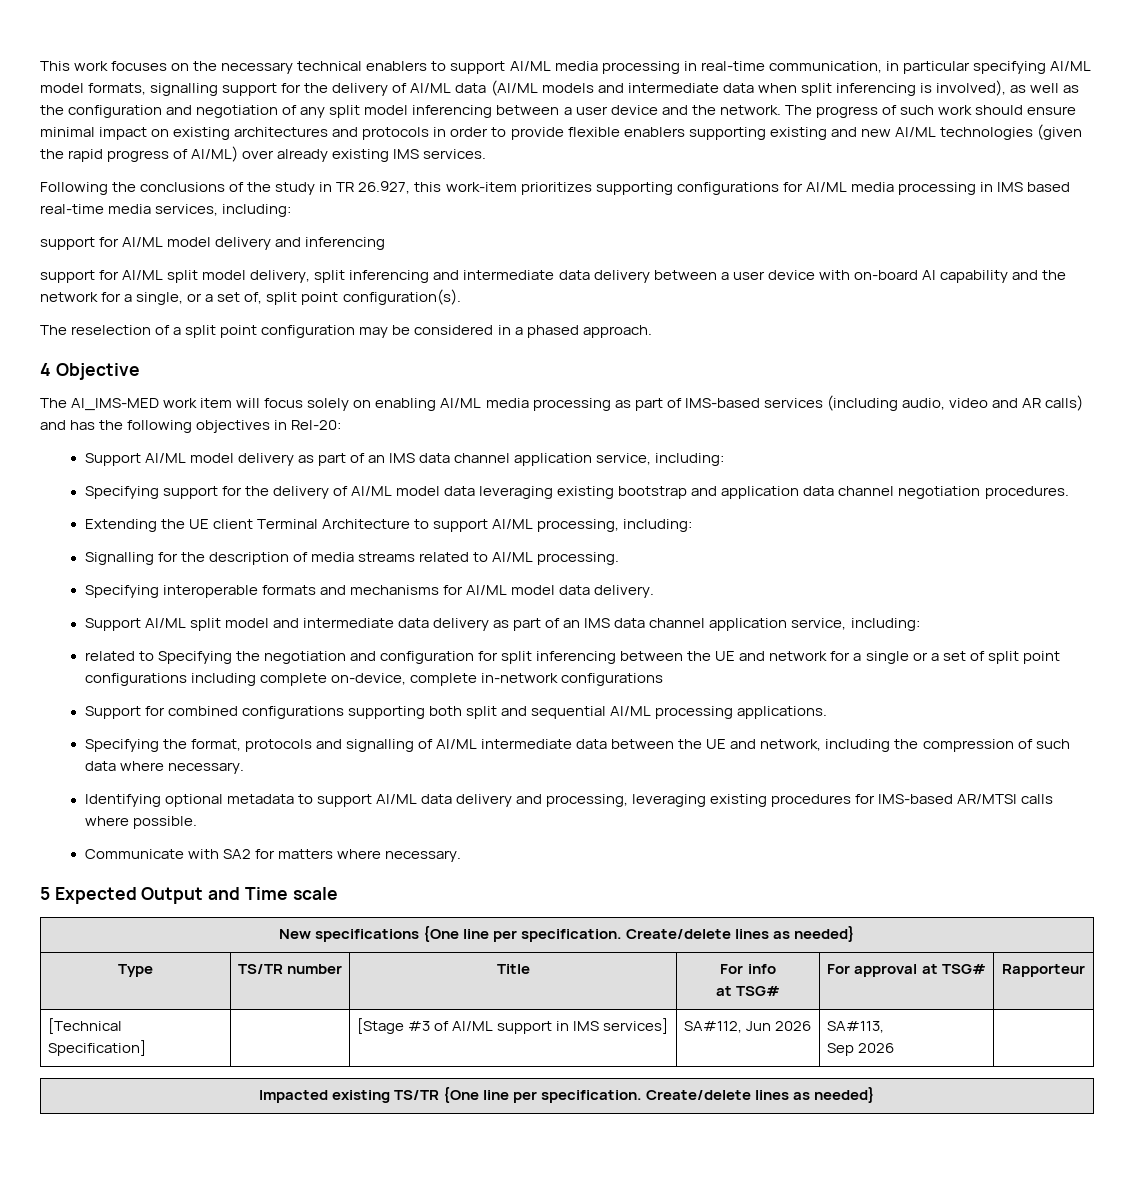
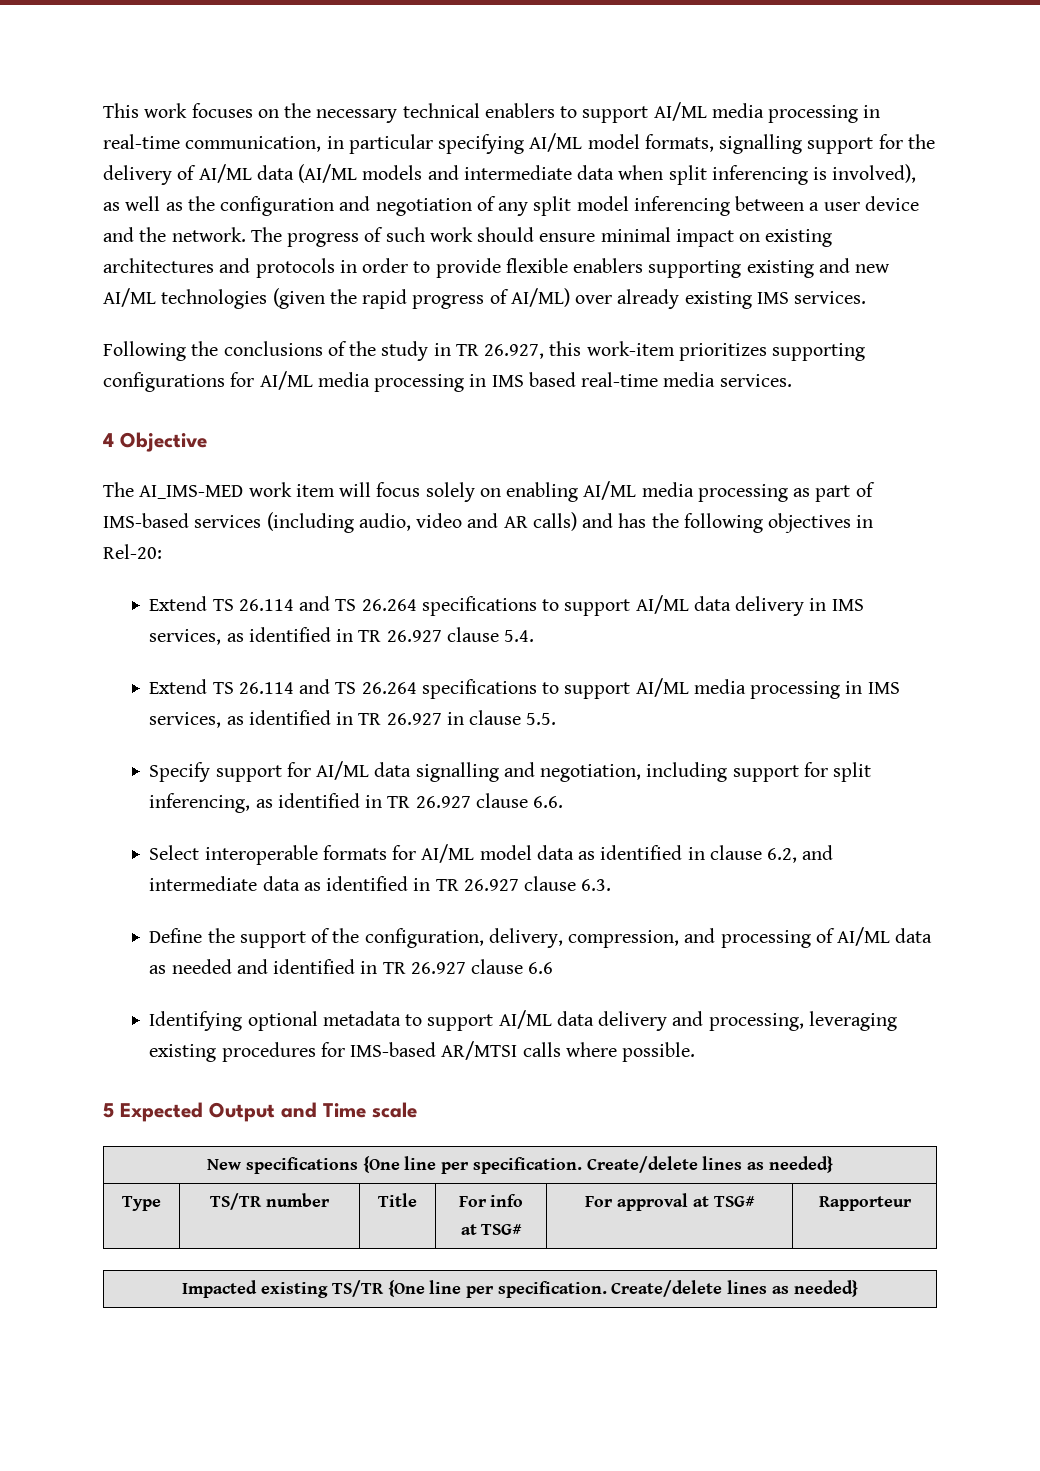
[155,204,292,217] [40,237,386,250] [40,270,1067,283] [40,289,461,305] [40,325,652,338] services, including: // support for AI/ML model delivery and inferencing // support for AI/ML split model delivery, split inferencing and intermediate data delivery between a user device with on-board AI capability and the network for a single, or a set of, split point configuration(s). // The reselection of a split point configuration may be considered in a phased approach. -> [719,374,792,387] services.
[84,453,725,466] [84,486,1069,499] [84,519,693,532] [84,552,620,565] [84,585,655,598] [84,618,920,631] [84,651,1060,664] [84,673,663,686] [84,706,828,719] [84,739,1070,752] [84,761,244,774] Support AI/ML model delivery as part of an IMS data channel application service, including: // Specifying support for the delivery of AI/ML model data leveraging existing bootstrap and application data channel negotiation procedures. // Extending the UE client Terminal Architecture to support AI/ML processing, including: // Signalling for the description of media streams related to AI/ML processing. // Specifying interoperable formats and mechanisms for AI/ML model data delivery. // Support AI/ML split model and intermediate data delivery as part of an IMS data channel application service, including: // related to Specifying the negotiation and configuration for split inferencing between the UE and network for a single or a set of split point configurations including complete on-device, complete in-network configurations // Support for combined configurations supporting both split and sequential AI/ML processing applications. // Specifying the format, protocols and signalling of AI/ML intermediate data between the UE and network, including the compression of such data where necessary. -> [149,595,864,616] [149,627,535,645] [149,678,900,699] [149,710,557,728] [149,761,872,782] [149,793,564,813] [149,844,834,865] [149,876,612,891] [149,927,933,948] [149,959,554,974] Extend TS 26.114 and TS 26.264 specifications to support AI/ML data delivery in IMS services, as identified in TR 26.927 clause 5.4. // Extend TS 26.114 and TS 26.264 specifications to support AI/ML media processing in IMS services, as identified in TR 26.927 in clause 5.5. // Specify support for AI/ML data signalling and negotiation, including support for split inferencing, as identified in TR 26.927 clause 6.6. // Select interoperable formats for AI/ML model data as identified in clause 6.2, and intermediate data as identified in TR 26.927 clause 6.3. // Define the support of the configuration, delivery, compression, and processing of AI/ML data as needed and identified in TR 26.927 clause 6.6
[84,849,461,862] // Communicate with SA2 for matters where necessary. -> (696, 1052) none
[47,1018,122,1034] [47,1040,146,1056] [356,1018,668,1034] [683,1021,811,1033] [826,1021,884,1033] [826,1043,894,1056] // [Technical Specification] | | [Stage #3 of AI/ML support in IMS services] | SA#112, Jun 2026 | SA#113, // Sep 2026 | -> (912, 1203) none

